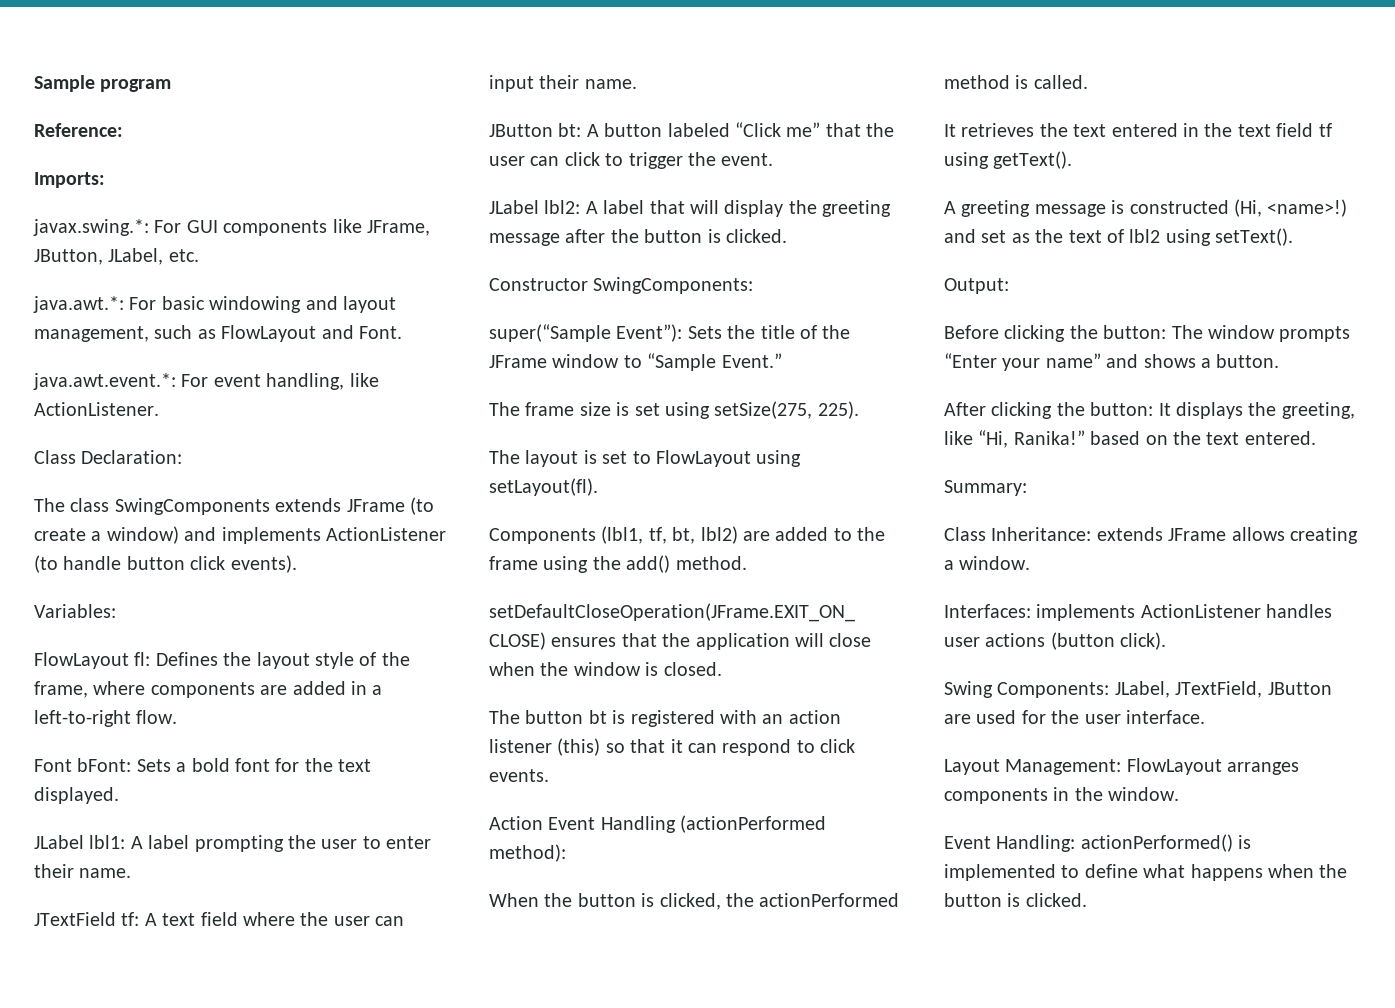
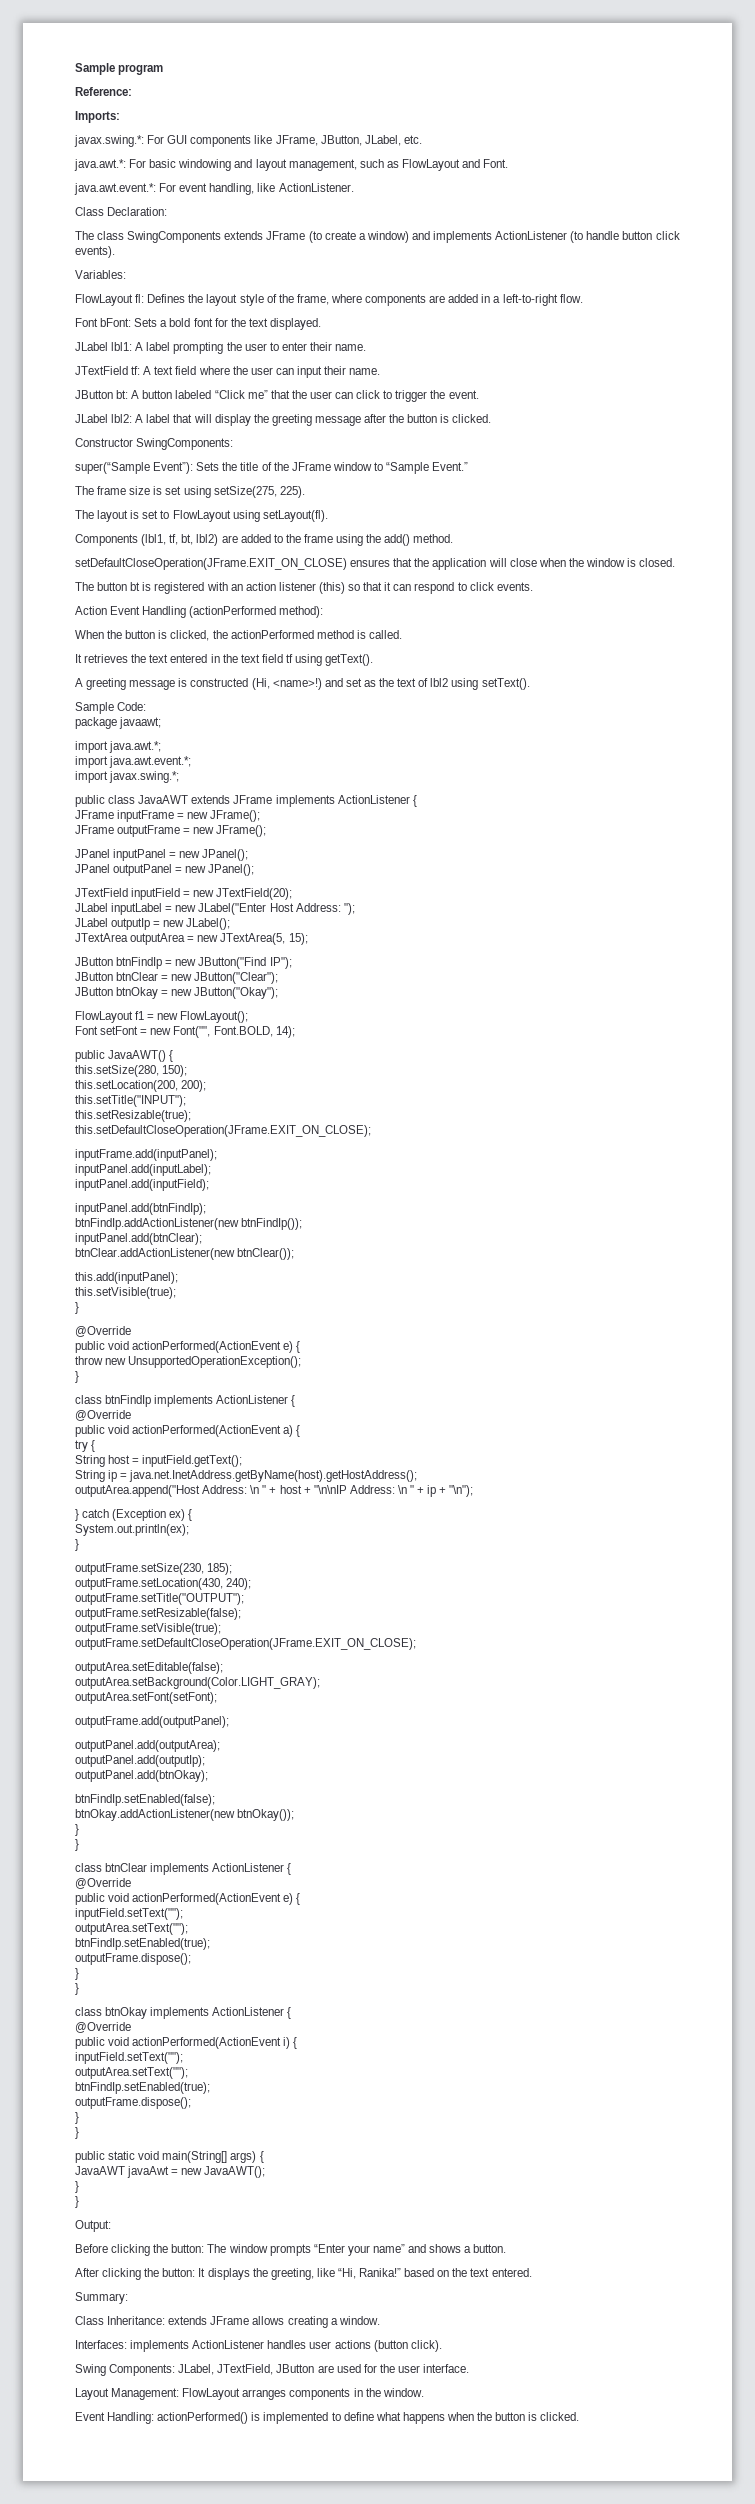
(1294, 237) none -> [75,702,147,714] [75,717,162,729] [75,741,162,753] [75,756,192,768] [75,771,180,783] [75,795,417,807] [75,810,261,822] [75,825,267,837] [75,849,249,861] [75,864,255,876] [75,888,293,900] [75,903,355,915] [75,918,231,930] [75,933,308,945] [75,957,292,969] [75,972,279,984] [75,987,279,999] [75,1011,249,1023] [75,1026,295,1038] [75,1050,174,1062] [75,1065,188,1077] [75,1080,207,1092] [75,1095,186,1107] [75,1110,191,1122] [75,1125,371,1137] [75,1149,217,1161] [75,1164,211,1176] [75,1179,209,1191] [75,1203,206,1215] [75,1218,303,1230] [75,1233,202,1245] [75,1248,295,1260] [75,1272,178,1284] [75,1287,176,1299] [75,1302,79,1314] [75,1326,131,1337] [75,1341,301,1353] [75,1356,302,1368] [75,1371,79,1383] [75,1395,296,1407] [75,1410,131,1421] [75,1425,301,1437] [75,1440,96,1452] [75,1455,243,1467] [75,1470,418,1482] [75,1485,474,1497] [75,1509,193,1521] [75,1524,189,1536] [75,1539,79,1551] [75,1563,233,1575] [75,1578,252,1590] [75,1593,244,1605] [75,1608,241,1620] [75,1623,221,1635] [75,1638,416,1650] [75,1662,223,1674] [75,1677,320,1689] [75,1692,217,1704] [75,1716,229,1728] [75,1740,220,1752] [75,1755,205,1767] [75,1770,208,1782] [75,1794,215,1806] [75,1809,295,1821] [75,1824,79,1836] [75,1839,79,1851] [75,1863,292,1875] [75,1878,131,1889] [75,1893,301,1905] [75,1908,183,1920] [75,1923,188,1935] [75,1938,210,1950] [75,1953,191,1965] [75,1968,79,1980] [75,1983,79,1995] [75,2007,292,2019] [75,2022,131,2033] [75,2037,298,2049] [75,2052,183,2064] [75,2067,188,2079] [75,2082,210,2094] [75,2097,191,2109] [75,2112,79,2124] [75,2127,79,2139] [75,2151,264,2163] [75,2166,266,2178] [75,2181,79,2193] [75,2196,79,2208] // Sample Code: // package javaawt; // import java.awt.*; // import java.awt.event.*; // import javax.swing.*; // public class JavaAWT extends JFrame implements ActionListener { // JFrame inputFrame = new JFrame(); // JFrame outputFrame = new JFrame(); // JPanel inputPanel = new JPanel(); // JPanel outputPanel = new JPanel(); // JTextField inputField = new JTextField(20); // JLabel inputLabel = new JLabel("Enter Host Address: "); // JLabel outputIp = new JLabel(); // JTextArea outputArea = new JTextArea(5, 15); // JButton btnFindIp = new JButton("Find IP"); // JButton btnClear = new JButton("Clear"); // JButton btnOkay = new JButton("Okay"); // FlowLayout f1 = new FlowLayout(); // Font setFont = new Font("", Font.BOLD, 14); // public JavaAWT() { // this.setSize(280, 150); // this.setLocation(200, 200); // this.setTitle("INPUT"); // this.setResizable(true); // this.setDefaultCloseOperation(JFrame.EXIT_ON_CLOSE); // inputFrame.add(inputPanel); // inputPanel.add(inputLabel); // inputPanel.add(inputField); // inputPanel.add(btnFindIp); // btnFindIp.addActionListener(new btnFindIp()); // inputPanel.add(btnClear); // btnClear.addActionListener(new btnClear()); // this.add(inputPanel); // this.setVisible(true); // } // @Override // public void actionPerformed(ActionEvent e) { // throw new UnsupportedOperationException(); // } // class btnFindIp implements ActionListener { // @Override // public void actionPerformed(ActionEvent a) { // try { // String host = inputField.getText(); // String ip = java.net.InetAddress.getByName(host).getHostAddress(); // outputArea.append("Host Address: \n " + host + "\n\nIP Address: \n " + ip + "\n"); // } catch (Exception ex) { // System.out.println(ex); // } // outputFrame.setSize(230, 185); // outputFrame.setLocation(430, 240); // outputFrame.setTitle("OUTPUT"); // outputFrame.setResizable(false); // outputFrame.setVisible(true); // outputFrame.setDefaultCloseOperation(JFrame.EXIT_ON_CLOSE); // outputArea.setEditable(false); // outputArea.setBackground(Color.LIGHT_GRAY); // outputArea.setFont(setFont); // outputFrame.add(outputPanel); // outputPanel.add(outputArea); // outputPanel.add(outputIp); // outputPanel.add(btnOkay); // btnFindIp.setEnabled(false); // btnOkay.addActionListener(new btnOkay()); // } // } // class btnClear implements ActionListener { // @Override // public void actionPerformed(ActionEvent e) { // inputField.setText(""); // outputArea.setText(""); // btnFindIp.setEnabled(true); // outputFrame.dispose(); // } // } // class btnOkay implements ActionListener { // @Override // public void actionPerformed(ActionEvent i) { // inputField.setText(""); // outputArea.setText(""); // btnFindIp.setEnabled(true); // outputFrame.dispose(); // } // } // public static void main(String[] args) { // JavaAWT javaAwt = new JavaAWT(); // } // }

